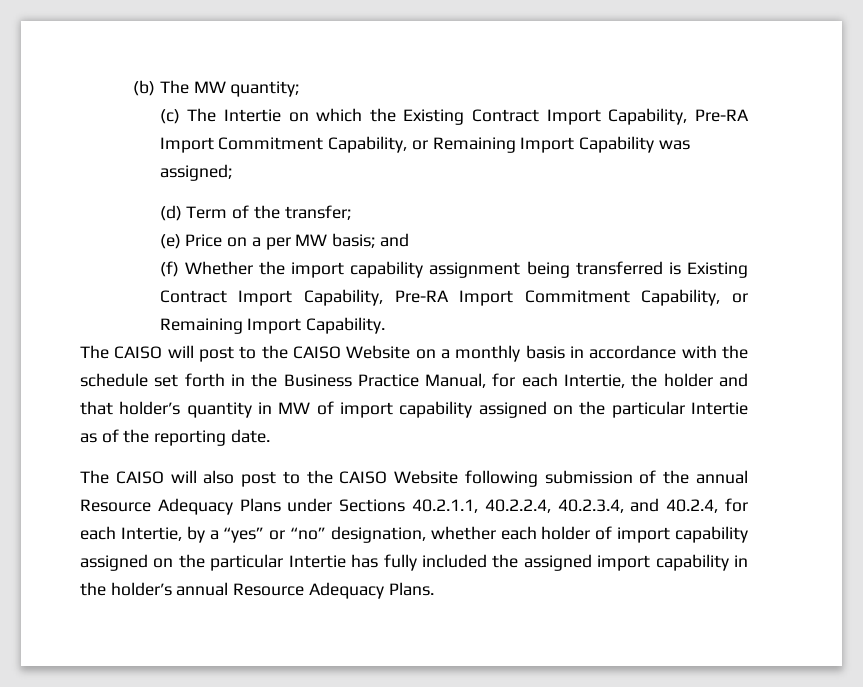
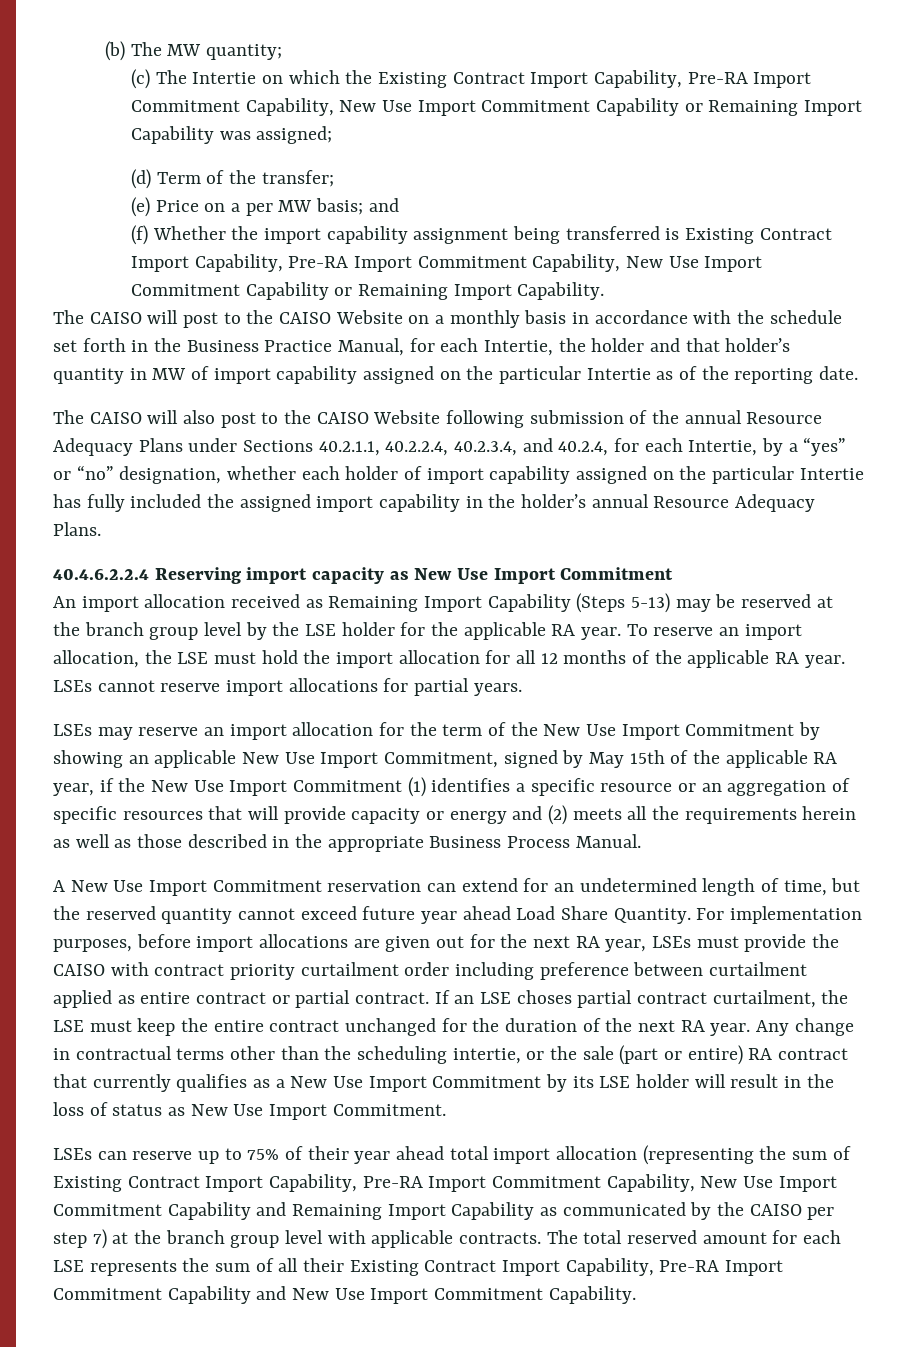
(408, 144) none -> [339,98,680,116] New Use Import Commitment Capability
(721, 297) none -> [626,256,763,272] [131,282,329,300] New Use Import Commitment Capability
(434, 589) none -> [53,567,674,584] [53,593,833,613] [53,622,802,640] [53,650,845,668] [53,678,522,696] [53,722,821,740] [53,750,838,768] [53,777,851,797] [53,805,857,825] [53,834,641,852] [53,878,861,896] [53,906,863,924] [53,934,840,952] [53,962,808,980] [53,990,849,1008] [53,1018,854,1036] [53,1045,849,1065] [53,1074,834,1092] [53,1102,446,1120] [53,1145,851,1165] [53,1174,837,1192] [53,1202,835,1220] [53,1229,842,1249] [53,1258,784,1276] [53,1286,636,1304] // 40.4.6.2.2.4 Reserving import capacity as New Use Import Commitment // An import allocation received as Remaining Import Capability (Steps 5-13) may be reserved at the branch group level by the LSE holder for the applicable RA year. To reserve an import allocation, the LSE must hold the import allocation for all 12 months of the applicable RA year. LSEs cannot reserve import allocations for partial years. // LSEs may reserve an import allocation for the term of the New Use Import Commitment by showing an applicable New Use Import Commitment, signed by May 15th of the applicable RA year, if the New Use Import Commitment (1) identifies a specific resource or an aggregation of specific resources that will provide capacity or energy and (2) meets all the requirements herein as well as those described in the appropriate Business Process Manual. // A New Use Import Commitment reservation can extend for an undetermined length of time, but the reserved quantity cannot exceed future year ahead Load Share Quantity. For implementation purposes, before import allocations are given out for the next RA year, LSEs must provide the CAISO with contract priority curtailment order including preference between curtailment applied as entire contract or partial contract. If an LSE choses partial contract curtailment, the LSE must keep the entire contract unchanged for the duration of the next RA year. Any change in contractual terms other than the scheduling intertie, or the sale (part or entire) RA contract that currently qualifies as a New Use Import Commitment by its LSE holder will result in the loss of status as New Use Import Commitment. // LSEs can reserve up to 75% of their year ahead total import allocation (representing the sum of Existing Contract Import Capability, Pre-RA Import Commitment Capability, New Use Import Commitment Capability and Remaining Import Capability as communicated by the CAISO per step 7) at the branch group level with applicable contracts. The total reserved amount for each LSE represents the sum of all their Existing Contract Import Capability, Pre-RA Import Commitment Capability and New Use Import Commitment Capability.

